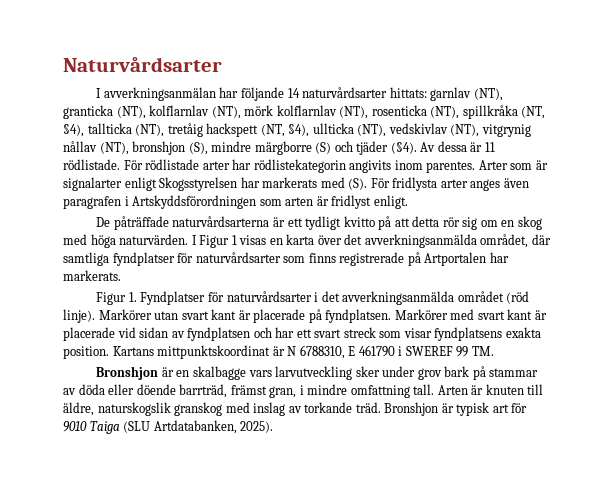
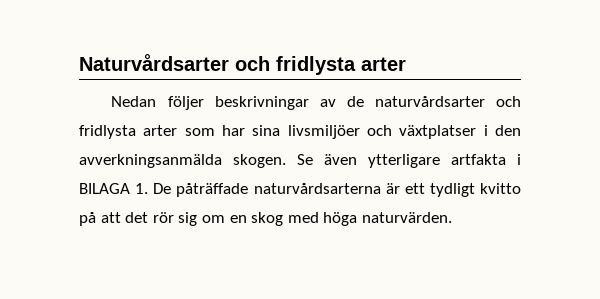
[96,87,503,101] [63,105,546,119] [63,123,531,137] [63,141,495,155] [63,159,548,173] [63,177,529,191] [63,195,408,209] // I avverkningsanmälan har följande 14 naturvårdsarter hittats: garnlav (NT), granticka (NT), kolflarnlav (NT), mörk kolflarnlav (NT), rosenticka (NT), spillkråka (NT, §4), tallticka (NT), tretåig hackspett (NT, §4), ullticka (NT), vedskivlav (NT), vitgrynig nållav (NT), bronshjon (S), mindre märgborre (S) och tjäder (§4). Av dessa är 11 rödlistade. För rödlistade arter har rödlistekategorin angivits inom parentes. Arter som är signalarter enligt Skogsstyrelsen har markerats med (S). För fridlysta arter anges även paragrafen i Artskyddsförordningen som arten är fridlyst enligt. // -> [235,56,406,75] [111,96,521,110] [79,125,521,139] [79,154,521,168] [79,183,149,194] och fridlysta arter // Nedan följer beskrivningar av de naturvårdsarter och fridlysta arter som har sina livsmiljöer och växtplatser i den avverkningsanmälda skogen. Se även ytterligare artfakta i BILAGA 1.
[412,216,440,227] detta -> [125,212,149,223] det
[191,234,551,248] [63,252,509,266] [63,270,121,281] [96,291,530,305] [63,309,547,323] [63,327,541,341] [63,345,494,359] [96,366,539,380] [63,384,544,398] [63,402,528,416] [63,420,274,434] I Figur 1 visas en karta över det avverkningsanmälda området, där samtliga fyndplatser för naturvårdsarter som finns registrerade på Artportalen har markerats. // Figur 1. Fyndplatser för naturvårdsarter i det avverkningsanmälda området (röd linje). Markörer utan svart kant är placerade på fyndplatsen. Markörer med svart kant är placerade vid sidan av fyndplatsen och har ett svart streck som visar fyndplatsens exakta position. Kartans mittpunktskoordinat är N 6788310, E 461790 i SWEREF 99 TM. // Bronshjon är en skalbagge vars larvutveckling sker under grov bark på stammar av döda eller döende barrträd, främst gran, i mindre omfattning tall. Arten är knuten till äldre, naturskogslik granskog med inslag av torkande träd. Bronshjon är typisk art för 9010 Taiga (SLU Artdatabanken, 2025). -> (452, 217) none

